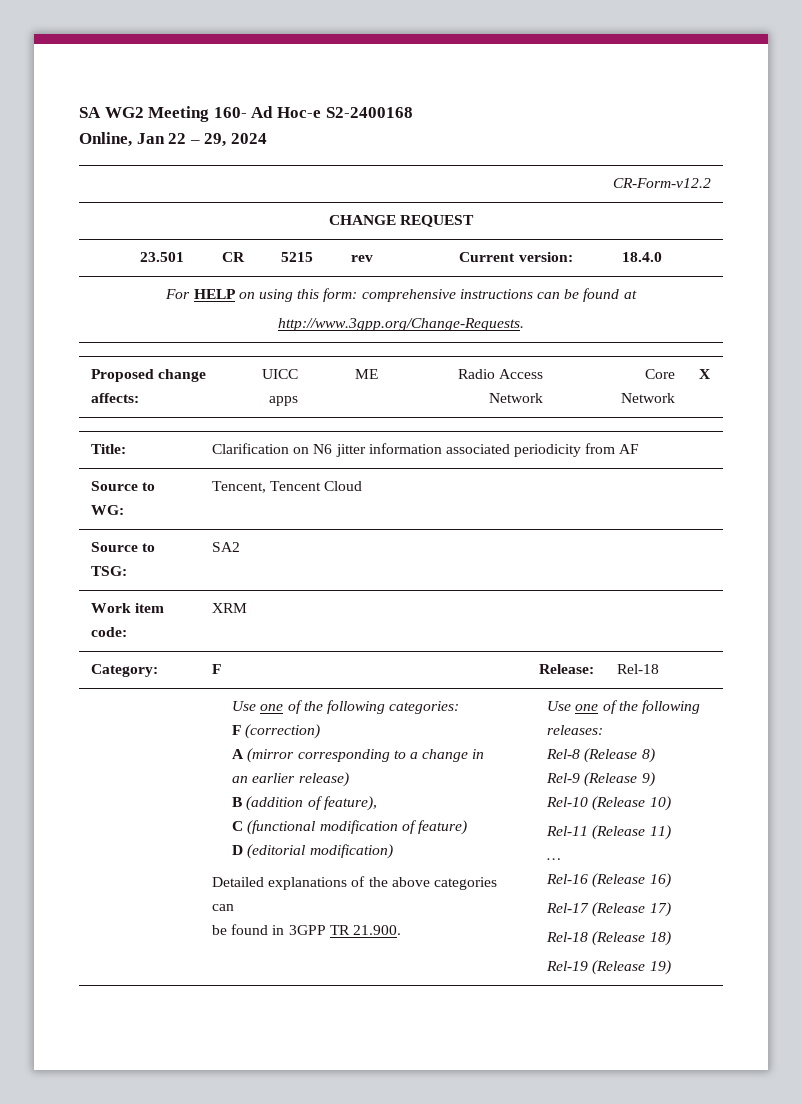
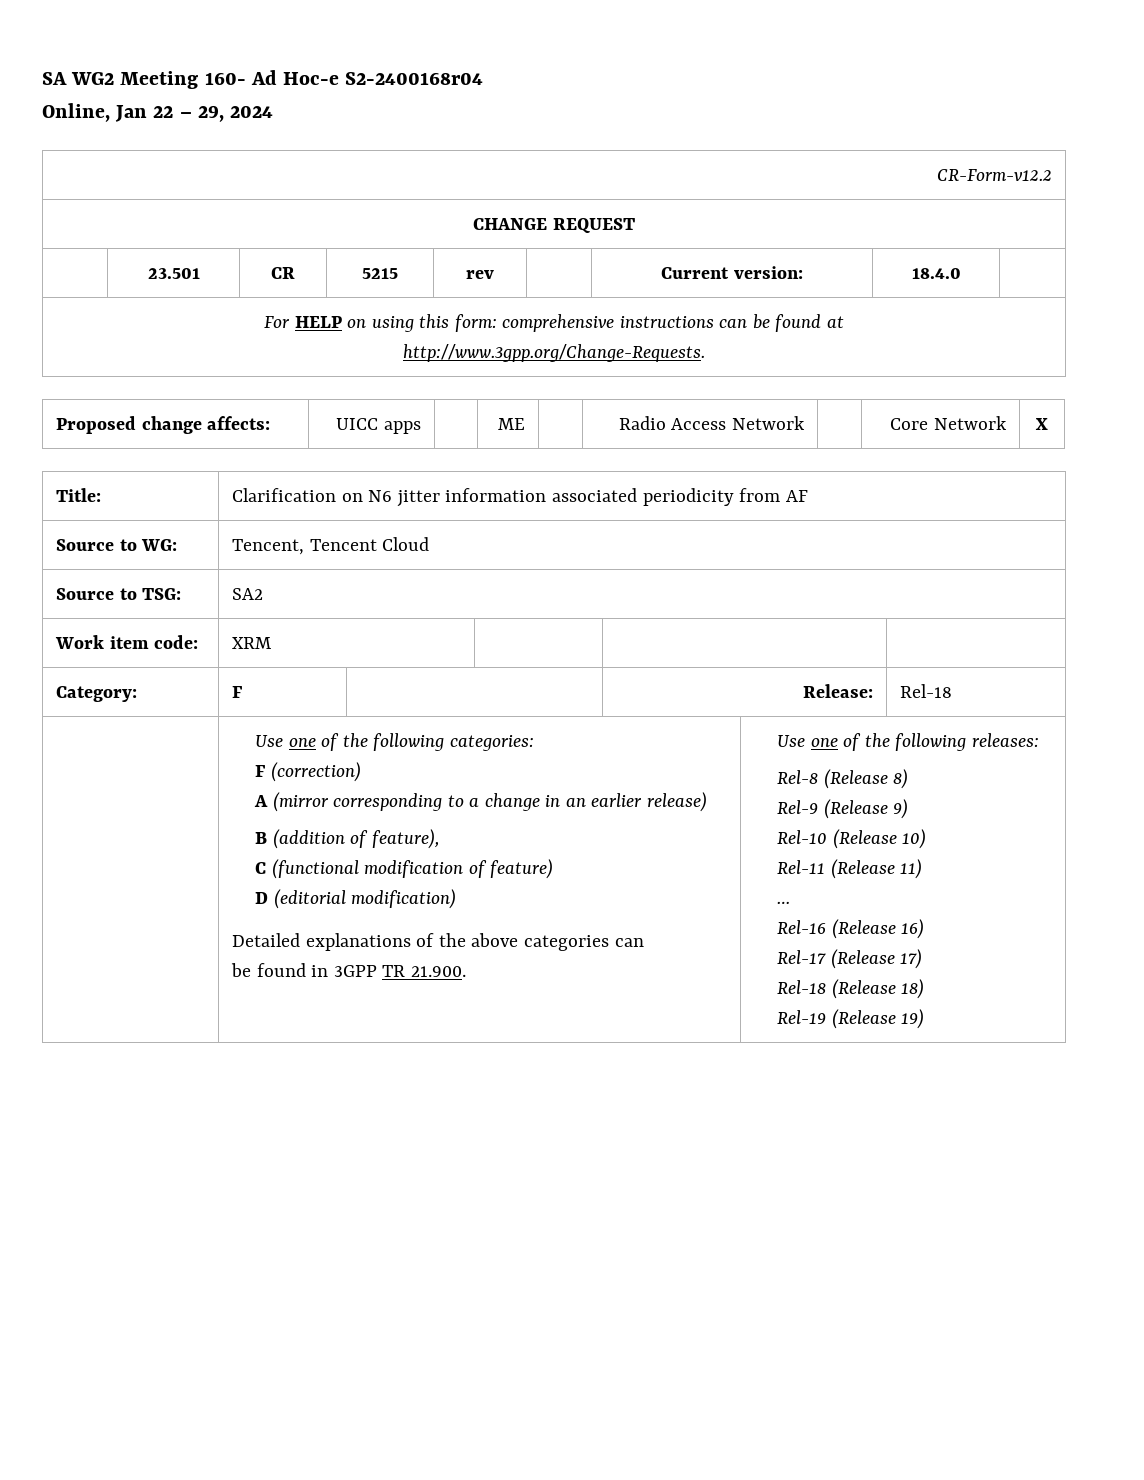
[325,107,413,118] S2-2400168 -> [345,72,484,85] S2-2400168r04

